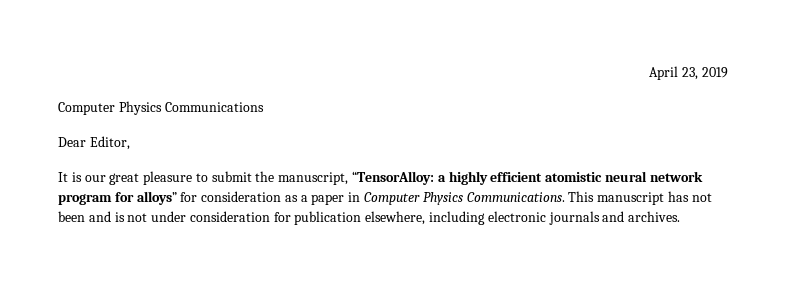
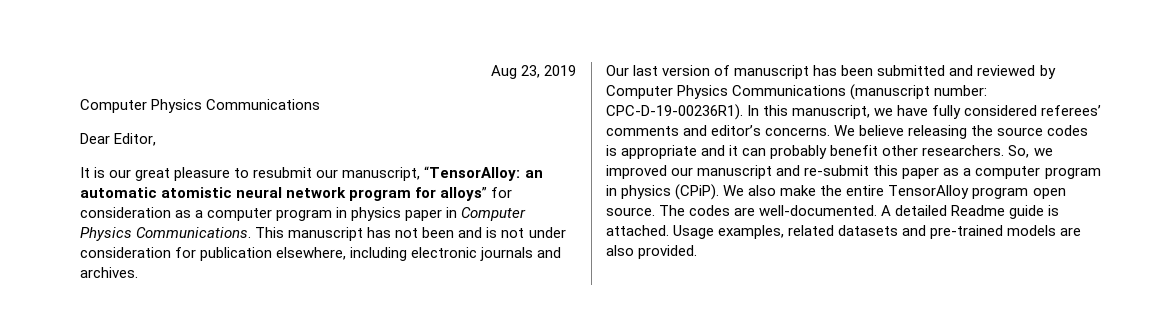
[649,66,679,80] April -> [490,65,517,79] Aug
[211,171,543,185] submit the manuscript, “TensorAlloy: a highly efficient -> [253,166,543,181] [80,187,157,198] resubmit our manuscript, “TensorAlloy: an automatic
(308, 198) none -> [207,207,402,221] computer program in physics
(681, 216) none -> [606,65,1056,79] [606,84,988,100] [606,104,1102,120] [606,125,1089,139] [606,145,1053,159] [606,165,1101,179] [606,184,1066,200] [606,205,1060,219] [606,225,1082,239] [606,245,698,259] // Our last version of manuscript has been submitted and reviewed by Computer Physics Communications (manuscript number: CPC-D-19-00236R1). In this manuscript, we have fully considered referees’ comments and editor’s concerns. We believe releasing the source codes is appropriate and it can probably benefit other researchers. So, we improved our manuscript and re-submit this paper as a computer program in physics (CPiP). We also make the entire TensorAlloy program open source. The codes are well-documented. A detailed Readme guide is attached. Usage examples, related datasets and pre-trained models are also provided.

